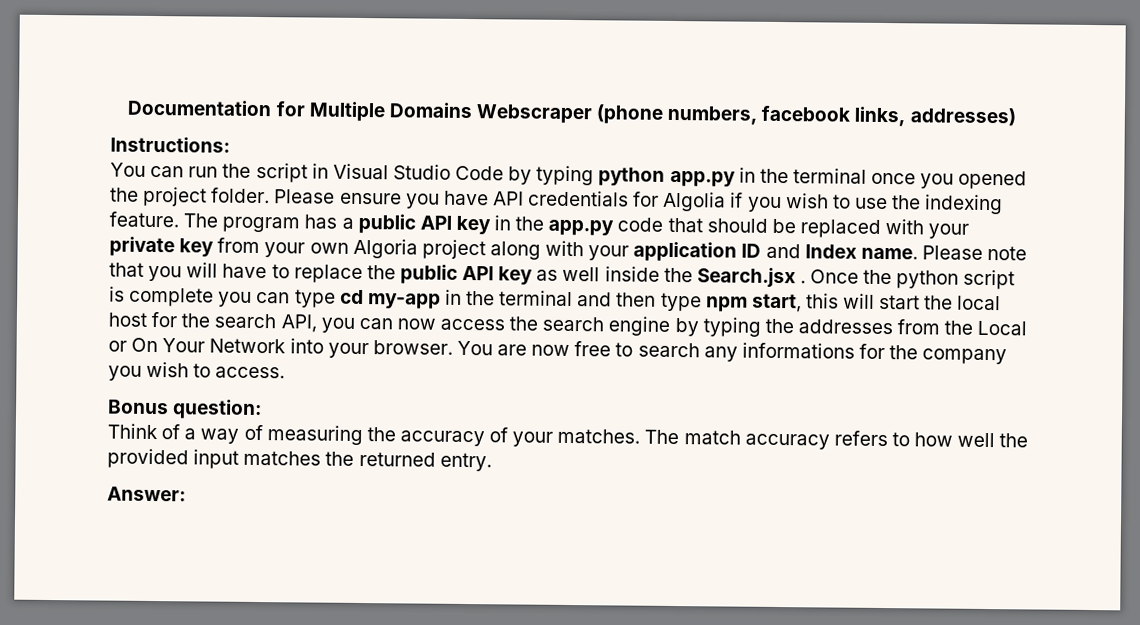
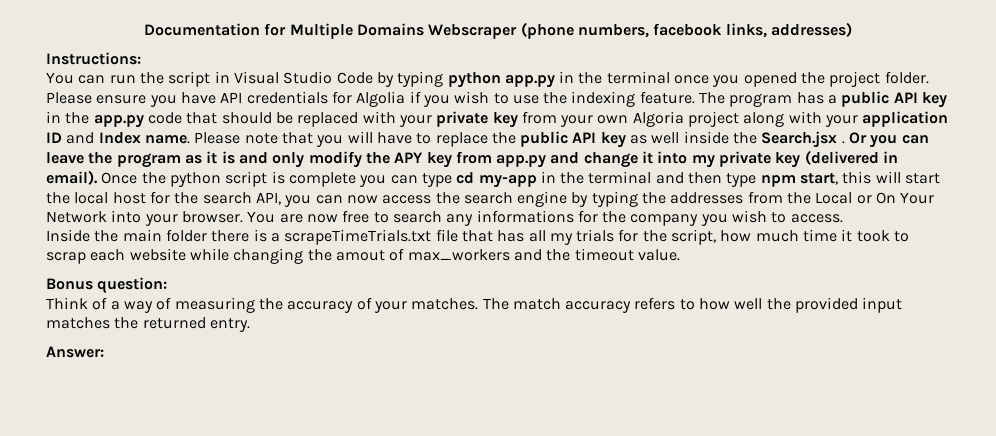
(806, 282) none -> [849,132,929,148] [46,150,899,168] [46,170,98,185] Or you can leave the program as it is and only modify the APY key from app.py and change it into my private key (delivered in email).
(286, 372) none -> [46,229,910,245] [46,248,680,264] // Inside the main folder there is a scrapeTimeTrials.txt file that has all my trials for the script, how much time it took to scrap each website while changing the amout of max_workers and the timeout value.

